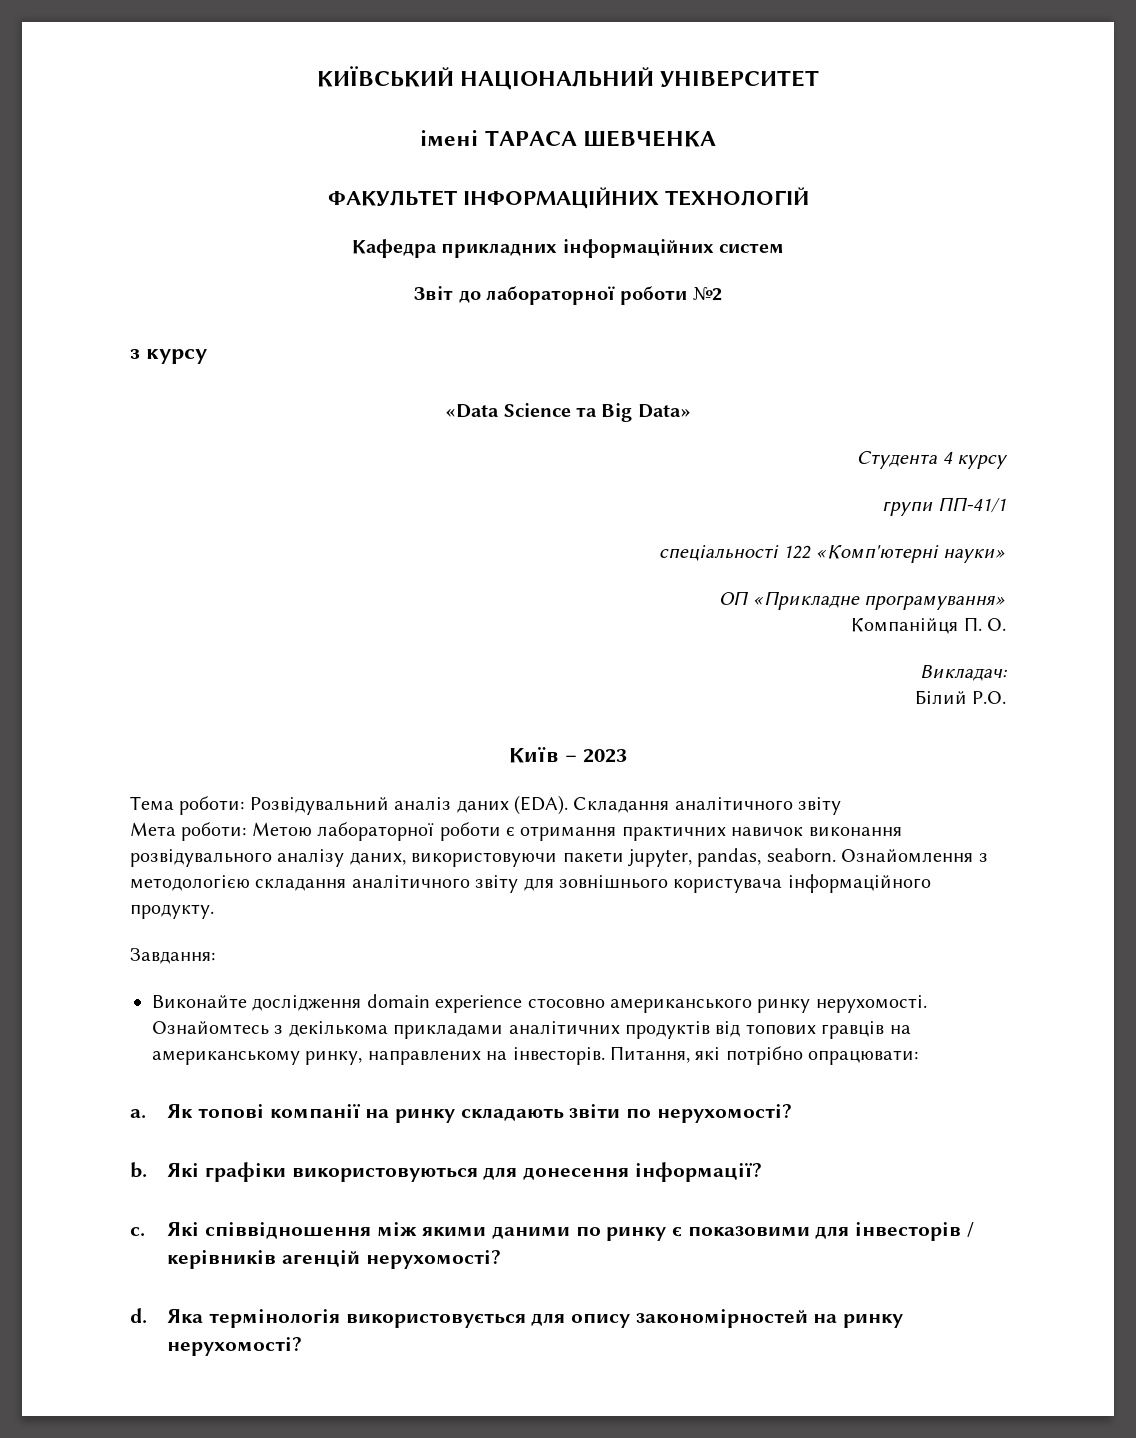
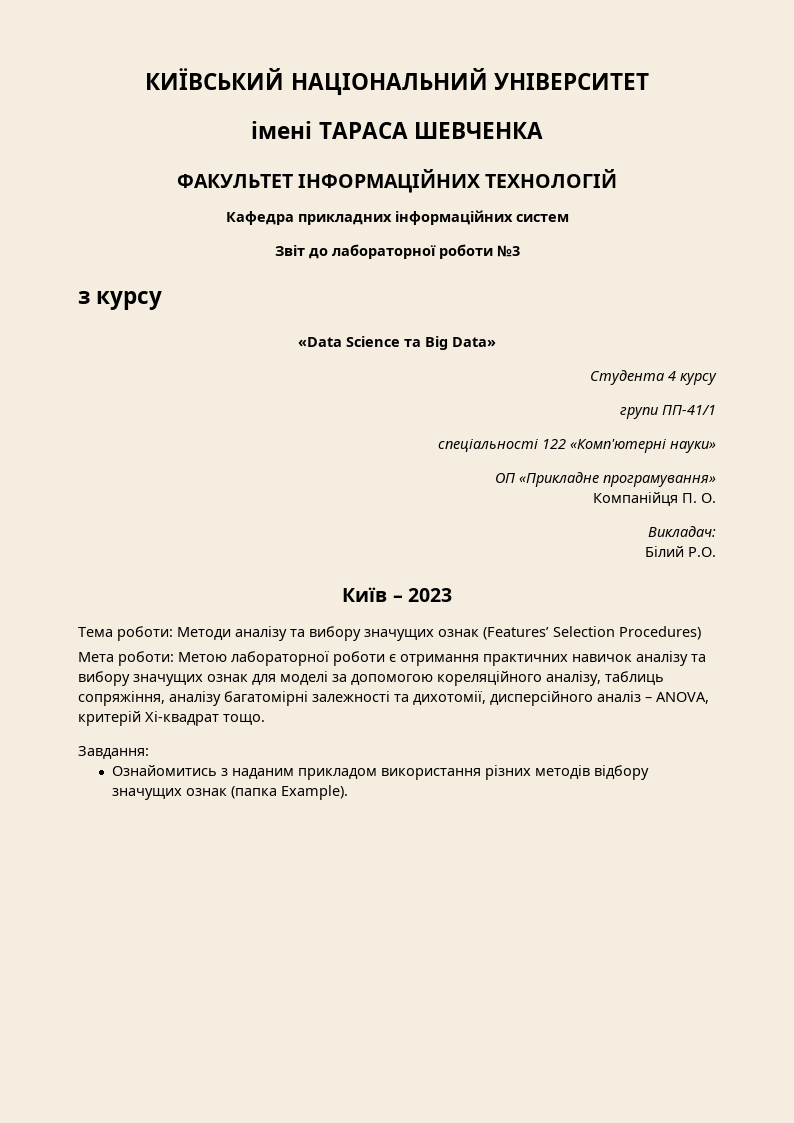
[692,287,722,301] №2 -> [496,245,520,257] №3
[249,795,842,815] Розвідувальний аналіз даних (EDA). Складання аналітичного звіту -> [177,626,701,641] Методи аналізу та вибору значущих ознак (Features’ Selection Procedures)
[808,826,902,837] [130,848,988,867] [130,874,931,893] [130,904,214,919] [130,948,215,964] [152,994,927,1013] [152,1021,911,1039] [152,1046,919,1065] [130,1104,792,1123] [130,1162,762,1182] [130,1222,974,1241] [167,1250,501,1269] [130,1308,903,1328] [167,1337,303,1356] виконання розвідувального аналізу даних, використовуючи пакети jupyter, pandas, seaborn. Ознайомлення з методологією складання аналітичного звіту для зовнішнього користувача інформаційного продукту. // Завдання: // Виконайте дослідження domain experience стосовно американського ринку нерухомості. Ознайомтесь з декількома прикладами аналітичних продуктів від топових гравців на американському ринку, направлених на інвесторів. Питання, які потрібно опрацювати: // a. Як топові компанії на ринку складають звіти по нерухомості? // b. Які графіки використовуються для донесення інформації? // c. Які співвідношення між якими даними по ринку є показовими для інвесторів / керівників агенцій нерухомості? // d. Яка термінологія використовується для опису закономірностей на ринку нерухомості? -> [636,651,706,666] [78,671,664,686] [78,691,709,706] [78,711,265,726] [78,746,149,759] [112,765,650,780] [112,785,349,800] аналізу та вибору значущих ознак для моделі за допомогою кореляційного аналізу, таблиць сопряжіння, аналізу багатомірні залежності та дихотомії, дисперсійного аналіз – ANOVA, критерій Хі-квадрат тощо. // Завдання: // Ознайомитись з наданим прикладом використання різних методів відбору значущих ознак (папка Example).

